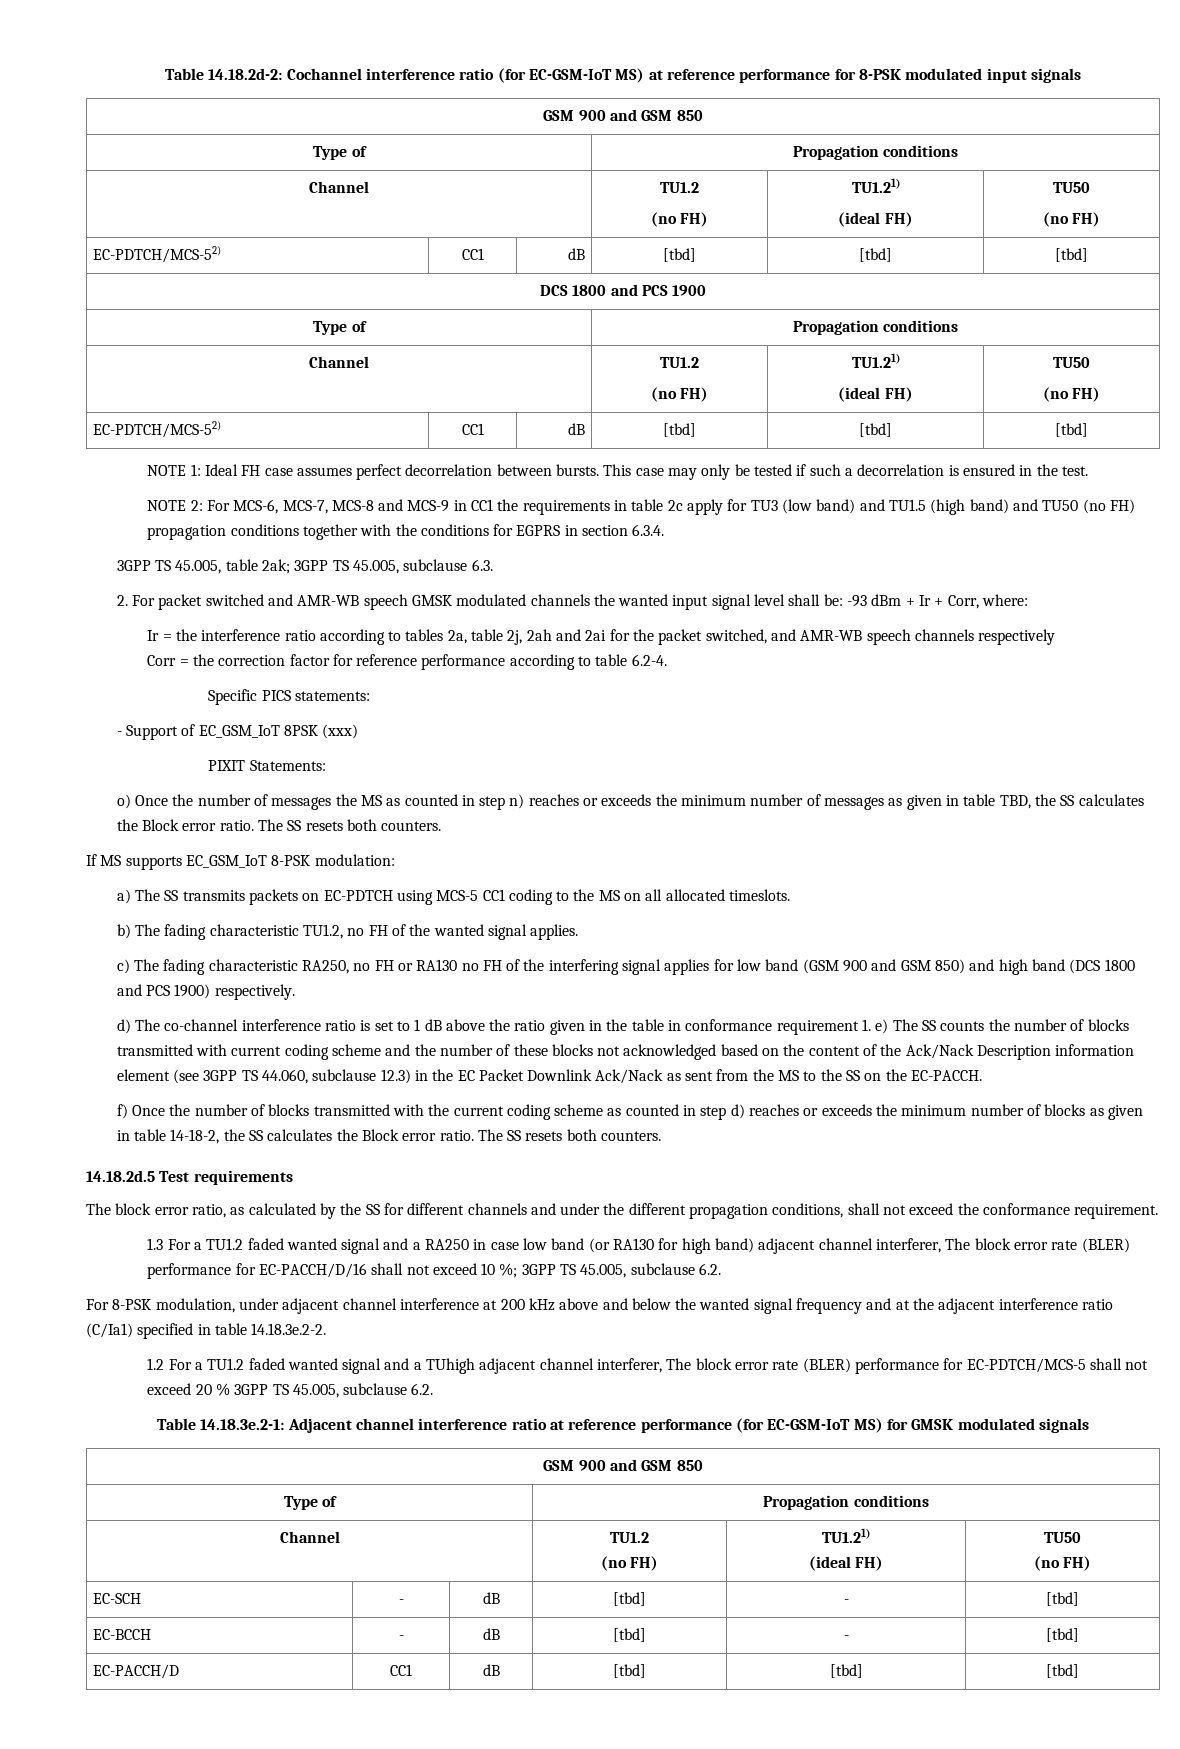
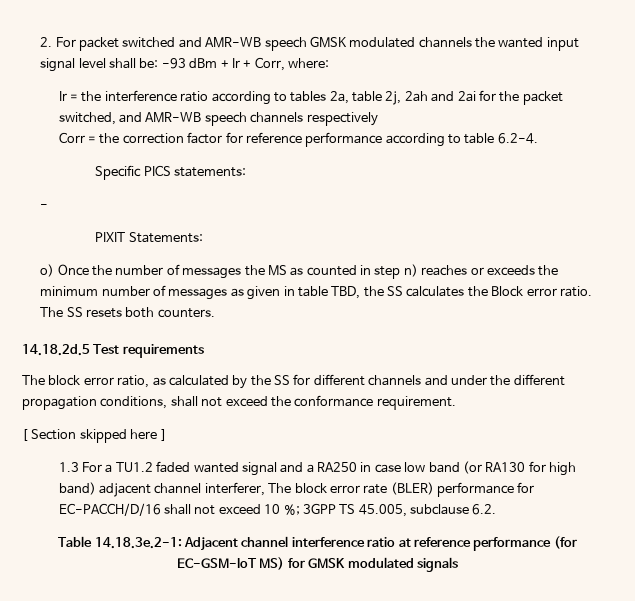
[165,68,1081,83] [543,109,703,121] [313,146,367,160] [792,145,959,160] [309,181,369,193] [660,182,699,193] [650,212,709,227] [851,178,900,193] [838,212,913,227] [1053,182,1090,193] [1042,212,1101,227] [92,246,221,263] [461,248,484,260] [568,248,586,260] [663,248,696,262] [859,248,892,262] [1055,248,1088,262] [539,284,707,296] [313,321,367,335] [792,320,959,335] [309,356,369,368] [660,357,699,368] [650,387,709,402] [851,353,900,368] [838,387,913,402] [1053,357,1090,368] [1042,387,1101,402] [92,421,221,438] [461,423,484,435] [568,423,586,435] [663,423,696,437] [859,423,892,437] [1055,423,1088,437] [147,464,1088,480] [147,499,1135,515] [147,524,665,540] [116,559,493,574] Table 14.18.2d-2: Cochannel interference ratio (for EC-GSM-IoT MS) at reference performance for 8-PSK modulated input signals // GSM 900 and GSM 850 // Type of | Propagation conditions // Channel | TU1.2 // (no FH) | TU1.21) // (ideal FH) | TU50 // (no FH) // EC-PDTCH/MCS-52) | CC1 | dB | [tbd] | [tbd] | [tbd] // DCS 1800 and PCS 1900 // Type of | Propagation conditions // Channel | TU1.2 // (no FH) | TU1.21) // (ideal FH) | TU50 // (no FH) // EC-PDTCH/MCS-52) | CC1 | dB | [tbd] | [tbd] | [tbd] // NOTE 1: Ideal FH case assumes perfect decorrelation between bursts. This case may only be tested if such a decorrelation is ensured in the test. // NOTE 2: For MCS-6, MCS-7, MCS-8 and MCS-9 in CC1 the requirements in table 2c apply for TU3 (low band) and TU1.5 (high band) and TU50 (no FH) propagation conditions together with the conditions for EGPRS in section 6.3.4. // 3GPP TS 45.005, table 2ak; 3GPP TS 45.005, subclause 6.3. // -> (40, 42) none
[125,724,359,740] Support of EC_GSM_IoT 8PSK (xxx) -> (49, 206) none
[86,854,395,870] [116,889,791,905] [116,924,579,940] [116,959,1135,975] [116,984,295,1000] [116,1019,1129,1035] [116,1044,1135,1060] [116,1069,982,1084] [116,1104,1143,1120] [116,1129,662,1144] // If MS supports EC_GSM_IoT 8-PSK modulation: // a) The SS transmits packets on EC-PDTCH using MCS-5 CC1 coding to the MS on all allocated timeslots. // b) The fading characteristic TU1.2, no FH of the wanted signal applies. // c) The fading characteristic RA250, no FH or RA130 no FH of the interfering signal applies for low band (GSM 900 and GSM 850) and high band (DCS 1800 and PCS 1900) respectively. // d) The co-channel interference ratio is set to 1 dB above the ratio given in the table in conformance requirement 1. e) The SS counts the number of blocks transmitted with current coding scheme and the number of these blocks not acknowledged based on the content of the Ack/Nack Description information element (see 3GPP TS 44.060, subclause 12.3) in the EC Packet Downlink Ack/Nack as sent from the MS to the SS on the EC-PACCH. // f) Once the number of blocks transmitted with the current coding scheme as counted in step d) reaches or exceeds the minimum number of blocks as given in table 14-18-2, the SS calculates the Block error ratio. The SS resets both counters. -> (215, 313) none
(1159, 1211) none -> [22,429,167,443] // [ Section skipped here ]
[86,1298,1114,1314] [86,1323,327,1339] [147,1358,1149,1374] [147,1383,434,1398] // For 8-PSK modulation, under adjacent channel interference at 200 kHz above and below the wanted signal frequency and at the adjacent interference ratio (C/Ia1) specified in table 14.18.3e.2-2. // 1.2 For a TU1.2 faded wanted signal and a TUhigh adjacent channel interferer, The block error rate (BLER) performance for EC-PDTCH/MCS-5 shall not exceed 20 % 3GPP TS 45.005, subclause 6.2. -> (497, 509) none
[543,1459,703,1471] [283,1496,338,1510] [763,1495,929,1510] [279,1531,340,1543] [610,1532,649,1543] [600,1556,659,1571] [822,1528,870,1543] [808,1556,884,1571] [1044,1532,1081,1543] [1033,1556,1092,1571] [92,1593,141,1604] [398,1599,404,1604] [482,1592,500,1604] [613,1592,646,1606] [843,1599,849,1604] [1046,1592,1079,1606] [92,1629,151,1640] [398,1635,404,1640] [482,1628,500,1640] [613,1628,646,1642] [843,1635,849,1640] [1046,1628,1079,1642] [92,1664,179,1679] [390,1664,412,1676] [482,1664,500,1676] [613,1664,646,1678] [829,1664,863,1678] [1046,1664,1079,1678] // GSM 900 and GSM 850 // Type of | Propagation conditions // Channel | TU1.2 // (no FH) | TU1.21) // (ideal FH) | TU50 // (no FH) // EC-SCH | - | dB | [tbd] | - | [tbd] // EC-BCCH | - | dB | [tbd] | - | [tbd] // EC-PACCH/D | CC1 | dB | [tbd] | [tbd] | [tbd] -> (458, 564) none

